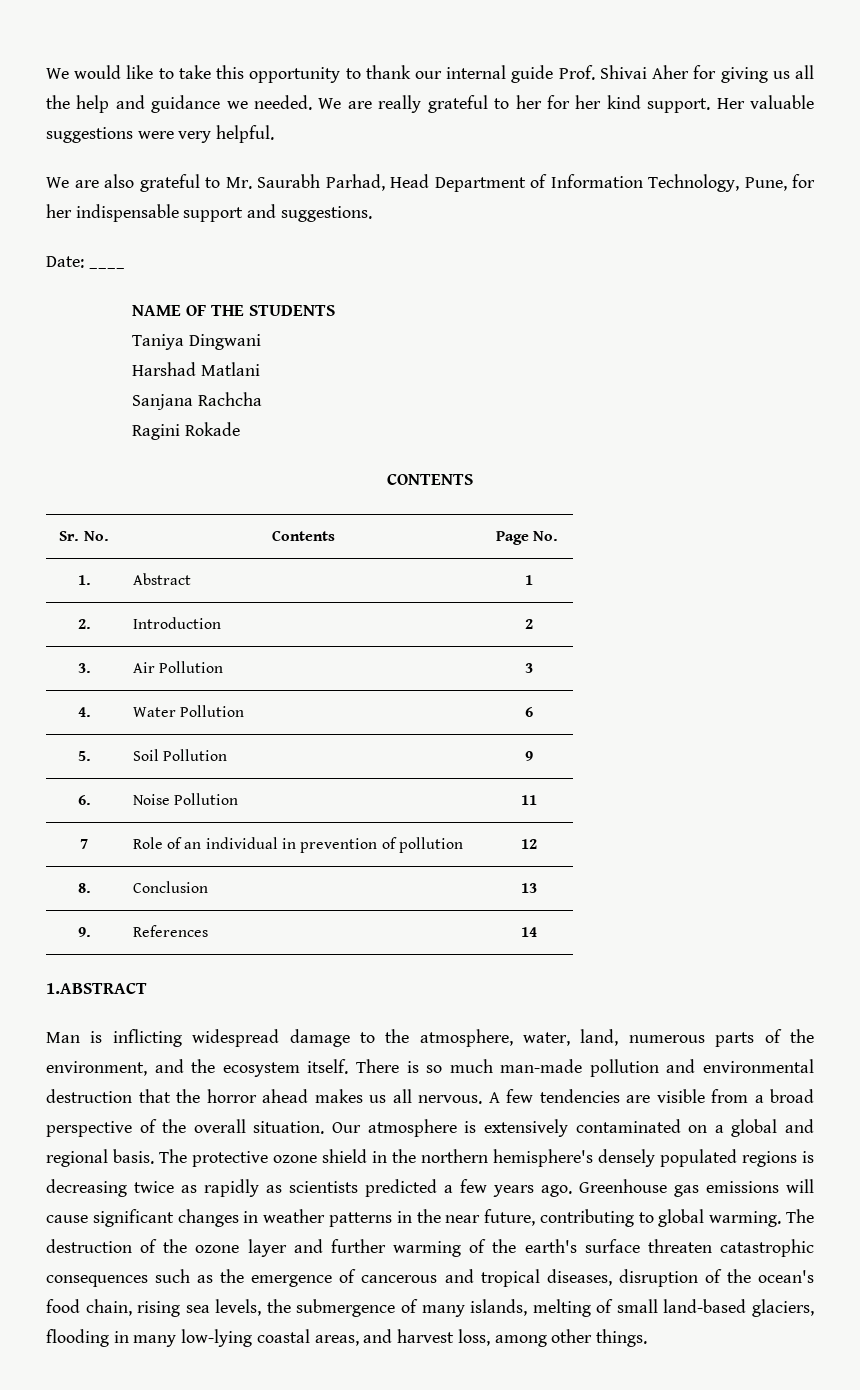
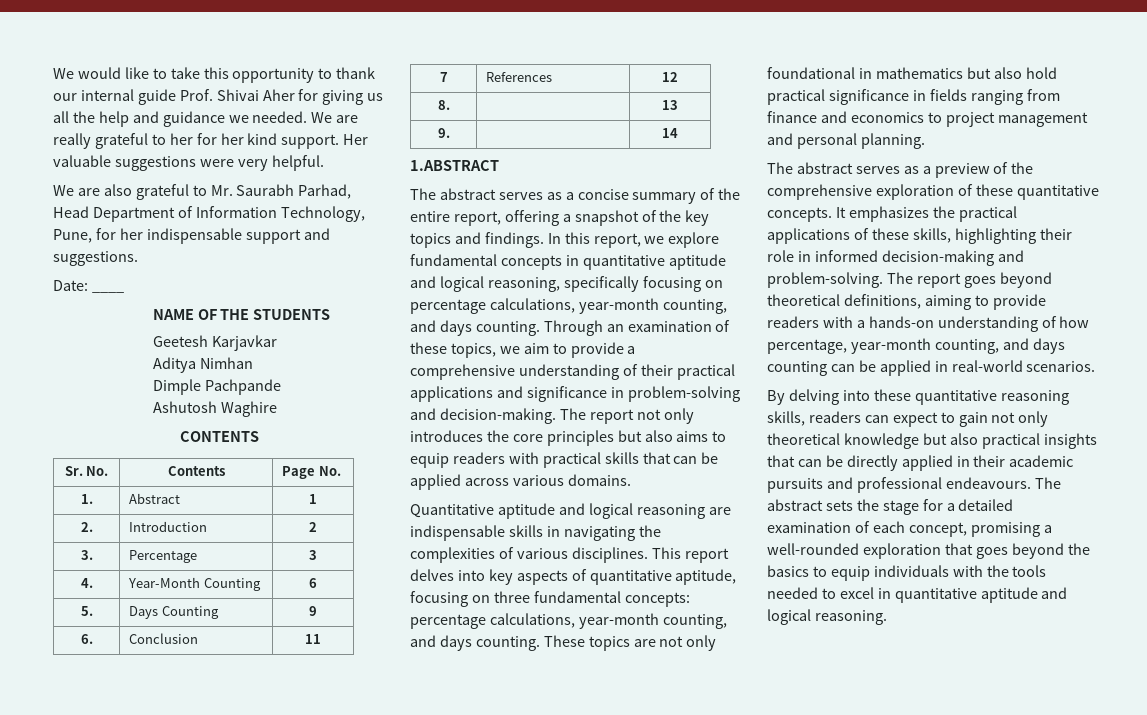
[132,334,262,350] [132,362,261,376] [132,392,263,410] [132,422,241,440] Taniya Dingwani // Harshad Matlani // Sanjana Rachcha // Ragini Rokade -> [152,335,277,351] [152,357,253,373] [152,379,281,395] [152,401,277,417] Geetesh Karjavkar // Aditya Nimhan // Dimple Pachpande // Ashutosh Waghire
[132,661,224,673] Air Pollution -> [129,550,198,563] Percentage
[132,705,245,717] Water Pollution -> [128,577,261,591] Year-Month Counting
[132,749,228,761] Soil Pollution -> [129,606,219,619] Days Counting
[132,793,239,805] Noise Pollution -> [129,633,199,644] Conclusion
[132,837,463,853] Role of an individual in prevention of pollution -> [486,72,553,82] References
[132,881,208,893] Conclusion -> (450, 105) none
[132,925,208,937] References -> (450, 133) none
[46,1029,814,1047] [46,1059,814,1077] [46,1089,814,1104] [46,1119,815,1137] [46,1149,814,1167] [46,1179,814,1197] [46,1209,815,1227] [46,1239,814,1257] [46,1269,815,1287] [46,1299,814,1317] [46,1329,647,1347] Man is inflicting widespread damage to the atmosphere, water, land, numerous parts of the environment, and the ecosystem itself. There is so much man-made pollution and environmental destruction that the horror ahead makes us all nervous. A few tendencies are visible from a broad perspective of the overall situation. Our atmosphere is extensively contaminated on a global and regional basis. The protective ozone shield in the northern hemisphere's densely populated regions is decreasing twice as rapidly as scientists predicted a few years ago. Greenhouse gas emissions will cause significant changes in weather patterns in the near future, contributing to global warming. The destruction of the ozone layer and further warming of the earth's surface threaten catastrophic consequences such as the emergence of cancerous and tropical diseases, disruption of the ocean's food chain, rising sea levels, the submergence of many islands, melting of small land-based glaciers, flooding in many low-lying coastal areas, and harvest loss, among other things. -> [410,188,741,204] [410,210,710,226] [410,232,720,248] [410,254,726,270] [410,276,723,292] [410,298,727,314] [410,320,731,336] [410,342,636,358] [410,364,735,380] [410,386,740,402] [410,408,694,424] [410,430,727,446] [410,452,719,468] [410,474,631,490] [410,503,731,519] [410,525,661,541] [410,547,729,563] [410,569,737,585] [410,591,690,607] [410,613,727,629] [410,635,717,651] [767,67,1057,79] [767,89,1060,105] [767,111,1088,127] [767,133,925,149] [767,162,1034,178] [767,184,1099,200] [767,206,1017,222] [767,228,1072,244] [767,250,1024,266] [767,272,1052,288] [767,294,1046,310] [767,316,1090,332] [767,338,1065,354] [767,360,1096,376] [767,389,1069,405] [767,411,1049,427] [767,433,1097,449] [767,455,1074,471] [767,477,1061,493] [767,499,1014,515] [767,521,1052,537] [767,543,1090,559] [767,565,1047,581] [767,587,1068,603] [767,609,887,625] The abstract serves as a concise summary of the entire report, offering a snapshot of the key topics and findings. In this report, we explore fundamental concepts in quantitative aptitude and logical reasoning, specifically focusing on percentage calculations, year-month counting, and days counting. Through an examination of these topics, we aim to provide a comprehensive understanding of their practical applications and significance in problem-solving and decision-making. The report not only introduces the core principles but also aims to equip readers with practical skills that can be applied across various domains. // Quantitative aptitude and logical reasoning are indispensable skills in navigating the complexities of various disciplines. This report delves into key aspects of quantitative aptitude, focusing on three fundamental concepts: percentage calculations, year-month counting, and days counting. These topics are not only foundational in mathematics but also hold practical significance in fields ranging from finance and economics to project management and personal planning. // The abstract serves as a preview of the comprehensive exploration of these quantitative concepts. It emphasizes the practical applications of these skills, highlighting their role in informed decision-making and problem-solving. The report goes beyond theoretical definitions, aiming to provide readers with a hands-on understanding of how percentage, year-month counting, and days counting can be applied in real-world scenarios. // By delving into these quantitative reasoning skills, readers can expect to gain not only theoretical knowledge but also practical insights that can be directly applied in their academic pursuits and professional endeavours. The abstract sets the stage for a detailed examination of each concept, promising a well-rounded exploration that goes beyond the basics to equip individuals with the tools needed to excel in quantitative aptitude and logical reasoning.

